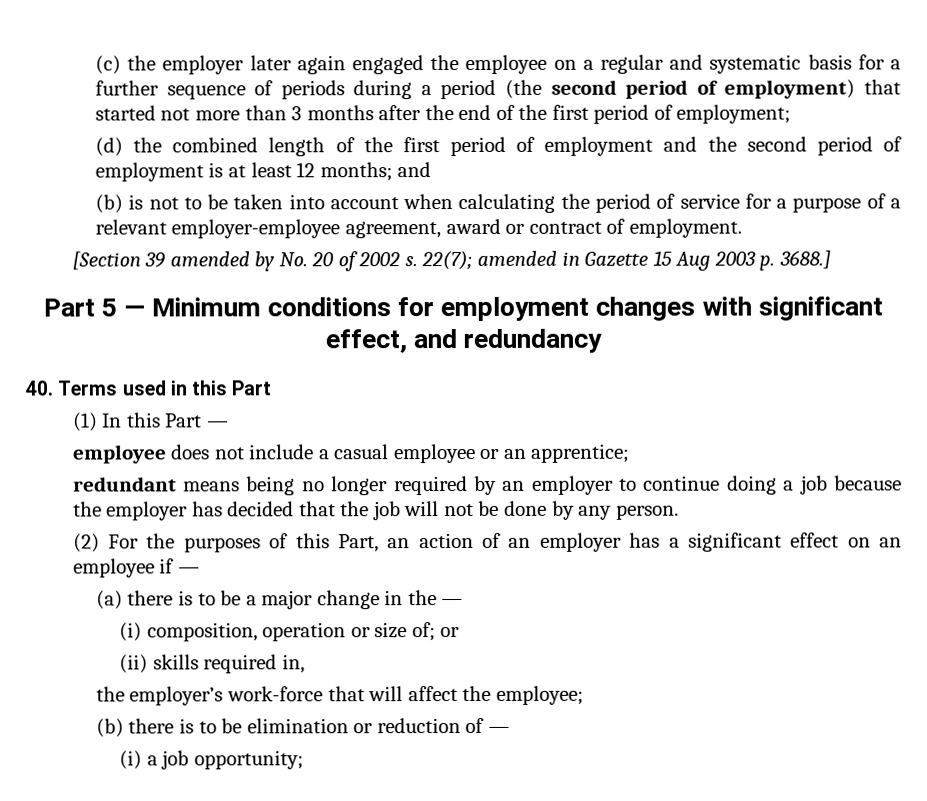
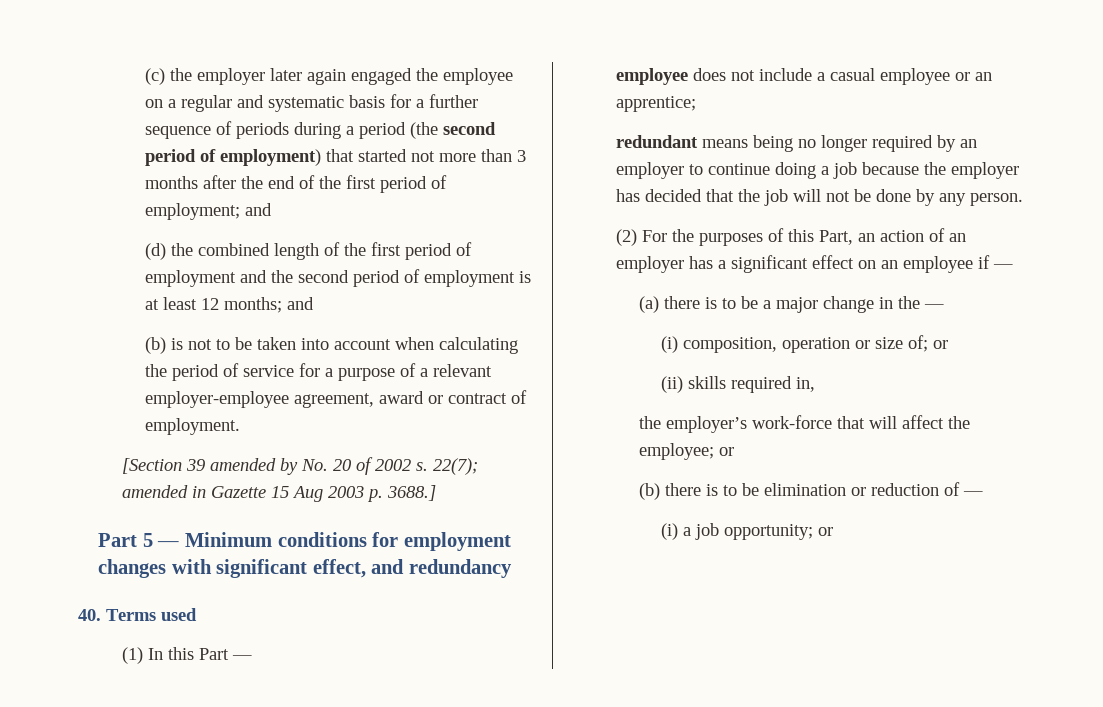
(792, 114) none -> [244,203,272,216] and
[169,380,272,396] in this Part -> (197, 614) none
(584, 695) none -> [718,447,734,456] or
(304, 760) none -> [817,527,833,536] or

